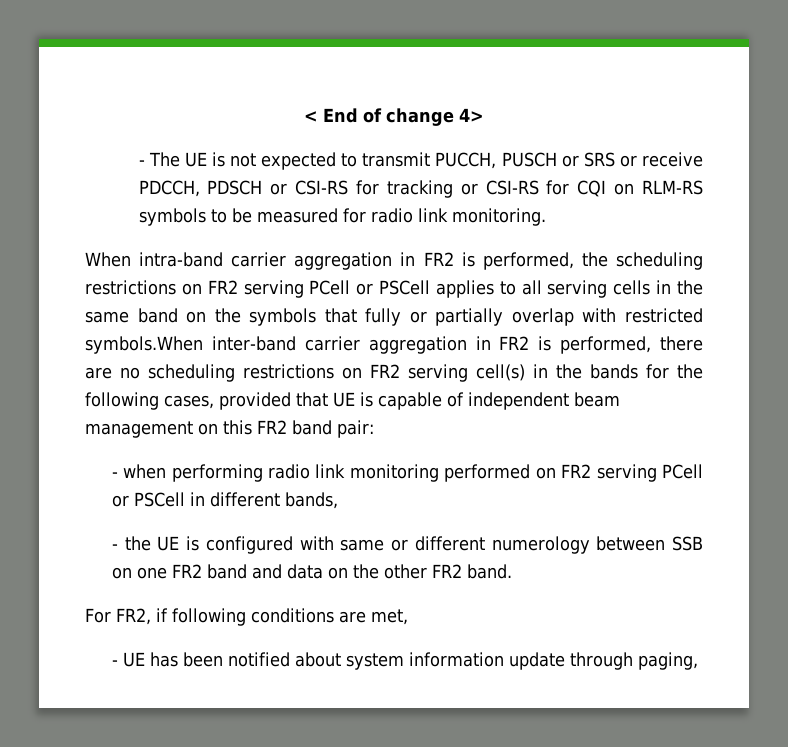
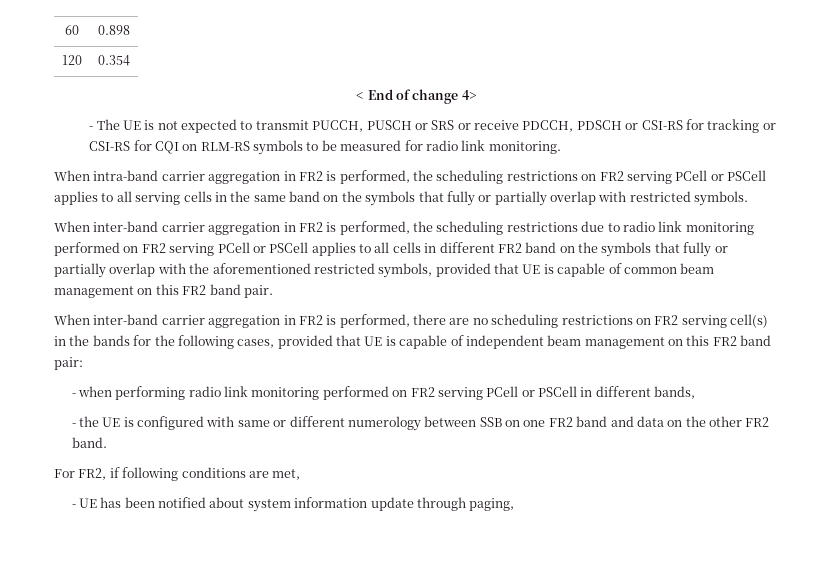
(304, 116) none -> [65,25,79,35] [97,25,130,35] [62,55,82,65] [97,55,130,66] 60 | 0.898 // 120 | 0.354 //
[85,336,203,354] symbols.When -> [694,191,749,206] [54,221,754,235] [54,242,728,257] [54,263,715,278] [54,284,273,298] [54,314,90,325] symbols. // When inter-band carrier aggregation in FR2 is performed, the scheduling restrictions due to radio link monitoring performed on FR2 serving PCell or PSCell applies to all cells in different FR2 band on the symbols that fully or partially overlap with the aforementioned restricted symbols, provided that UE is capable of common beam management on this FR2 band pair. // When

